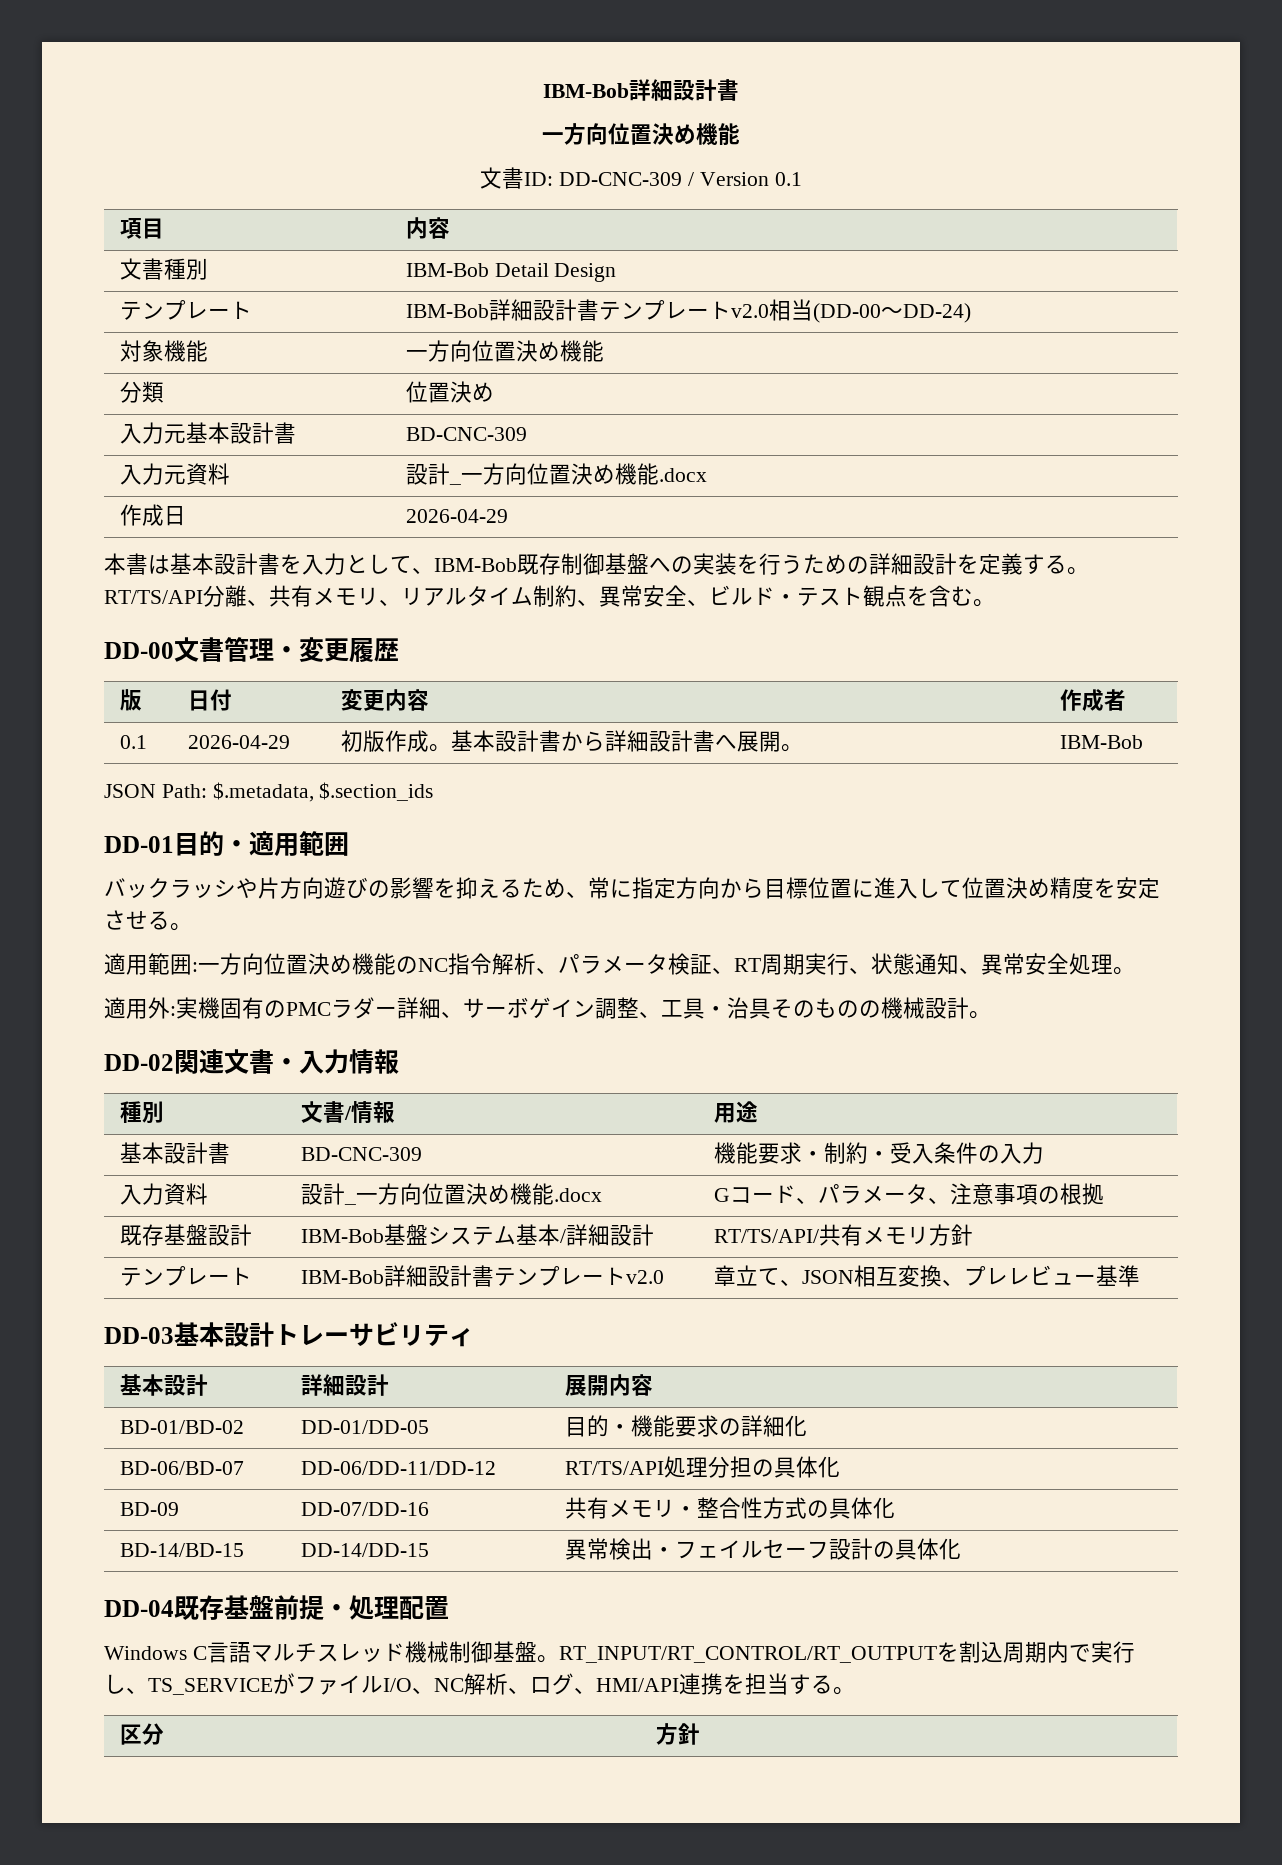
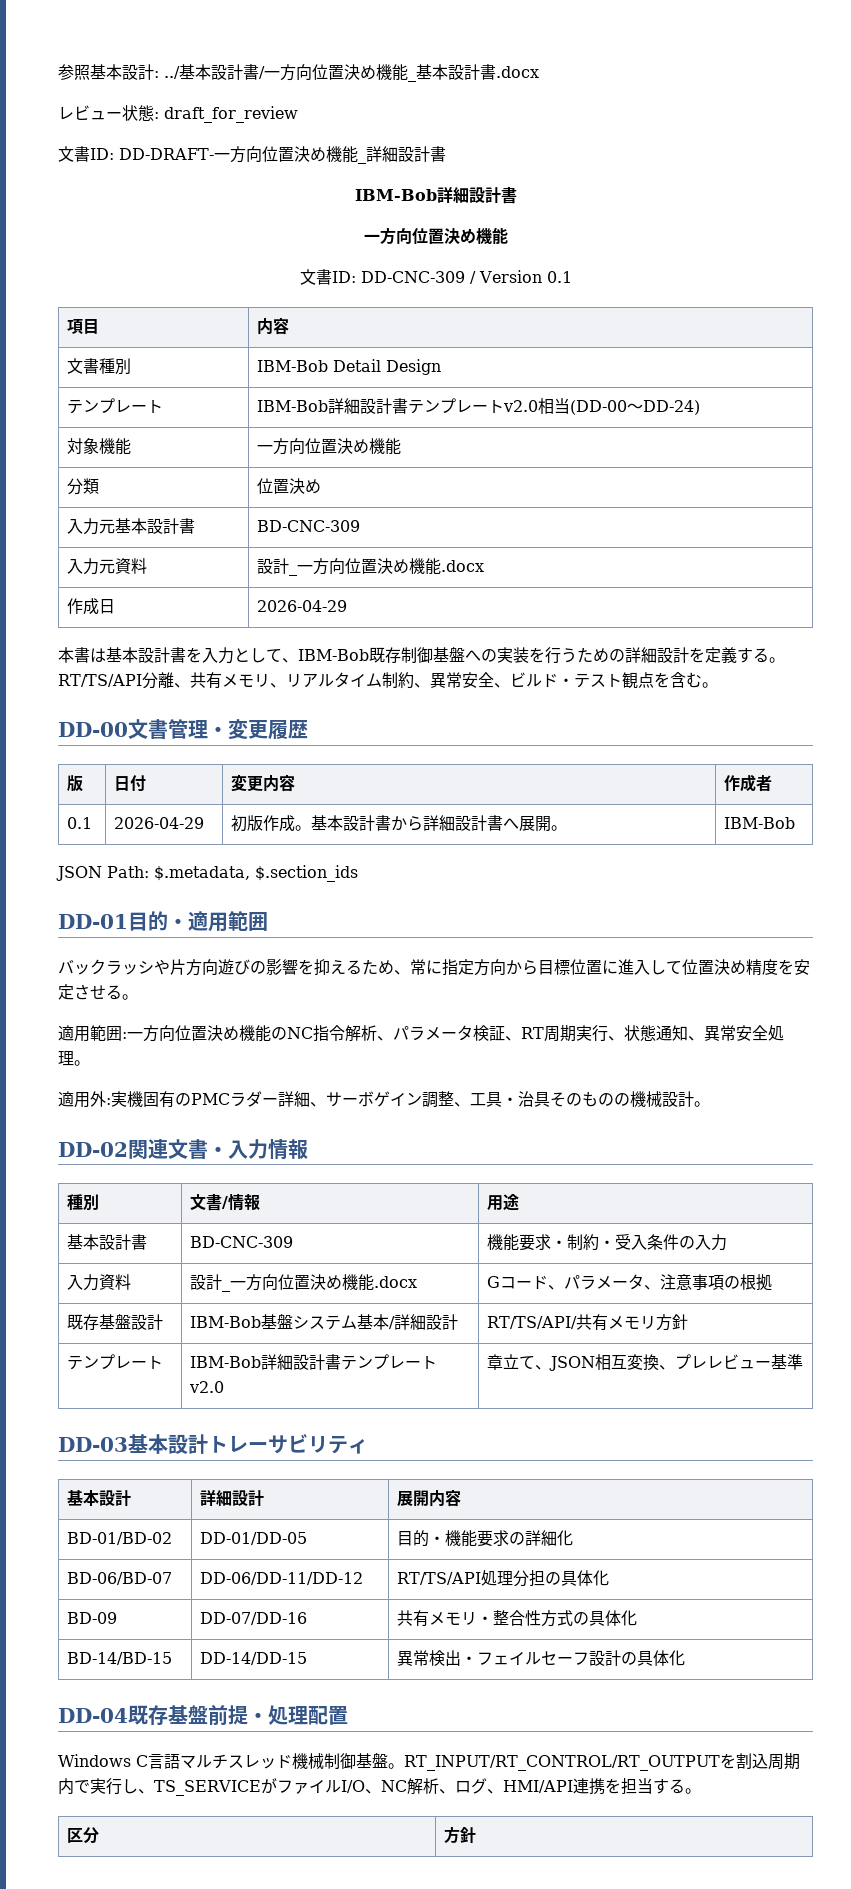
(543, 90) none -> [58,64,539,82] [58,105,298,123] [58,146,446,164] 参照基本設計: ../基本設計書/一方向位置決め機能_基本設計書.docx // レビュー状態: draft_for_review // 文書ID: DD-DRAFT-一方向位置決め機能_詳細設計書 //

